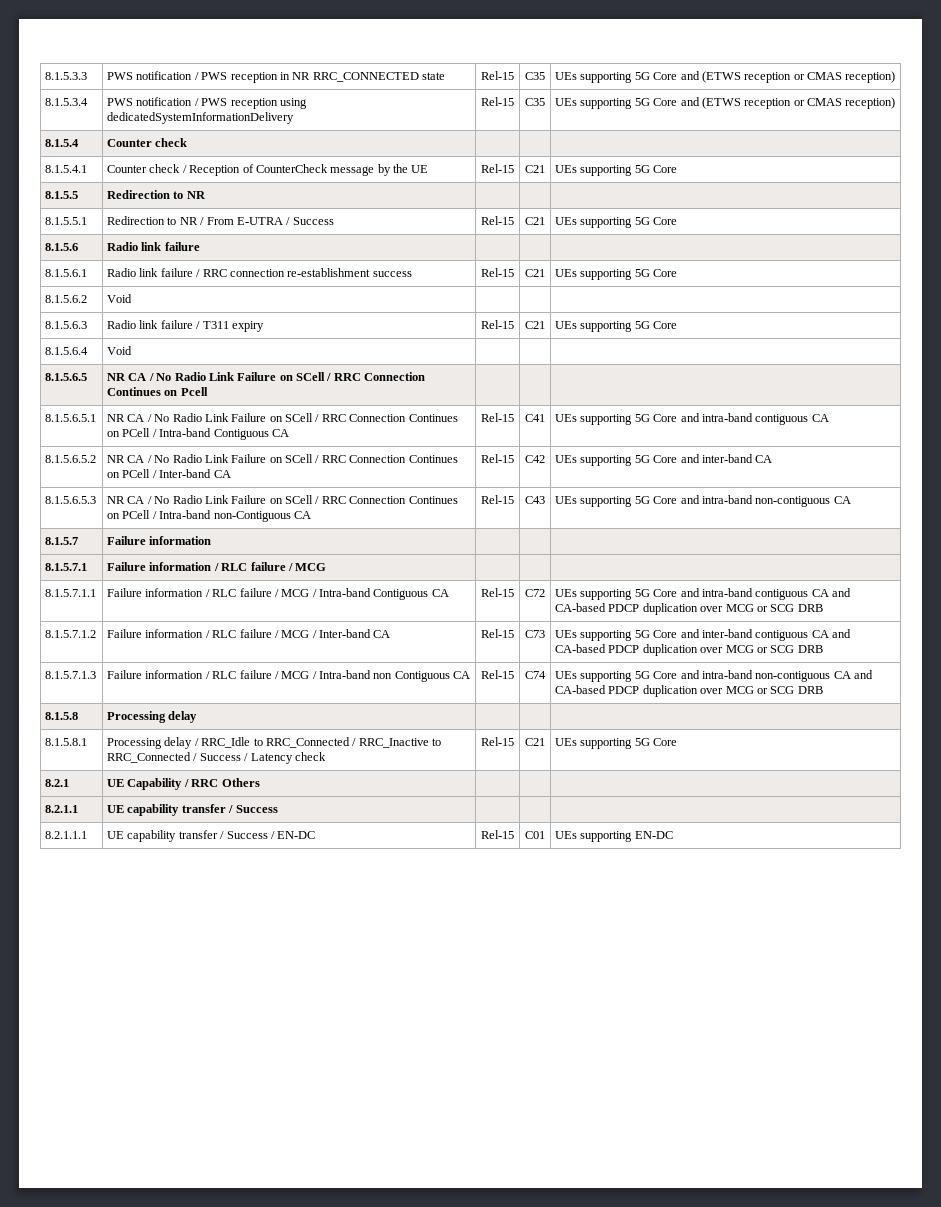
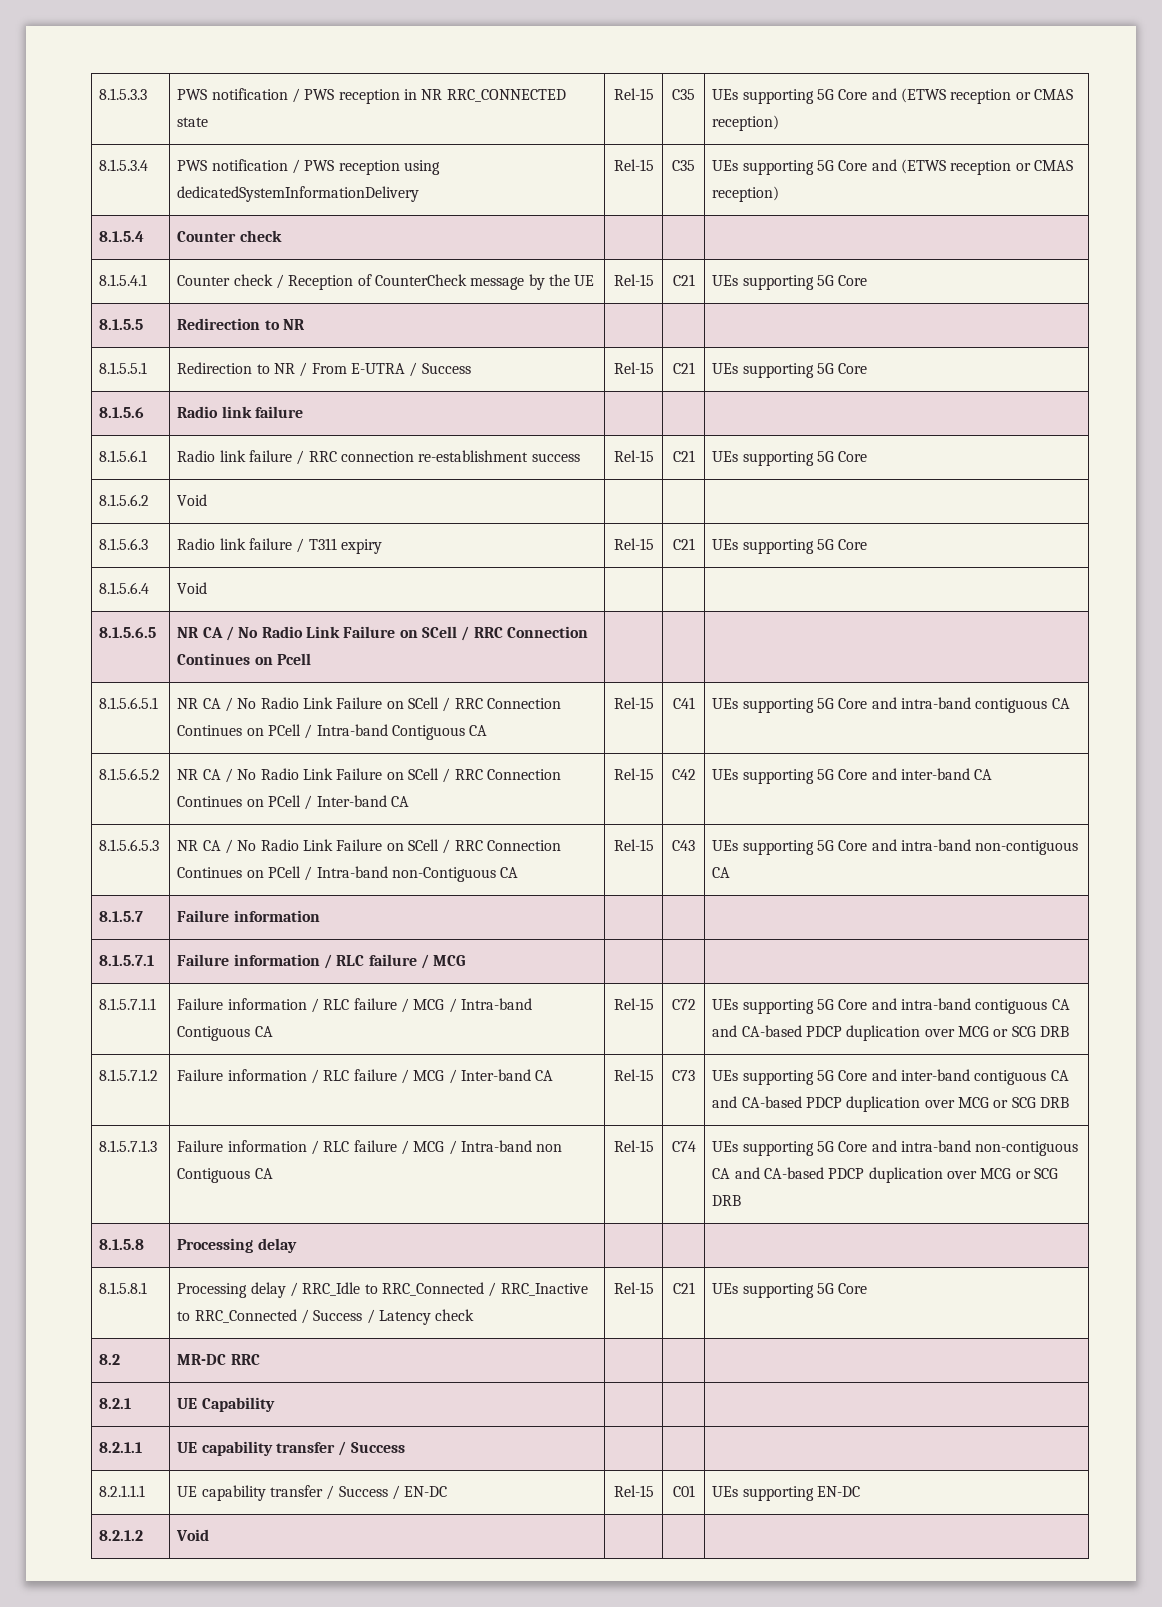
(678, 742) none -> [99,1354,121,1365] [177,1354,260,1365] // 8.2 | MR-DC RRC | | |
[183,778,260,787] / RRC Others -> (275, 1404) none
(673, 835) none -> [99,1530,144,1541] [176,1529,210,1541] // 8.2.1.2 | Void | | |

